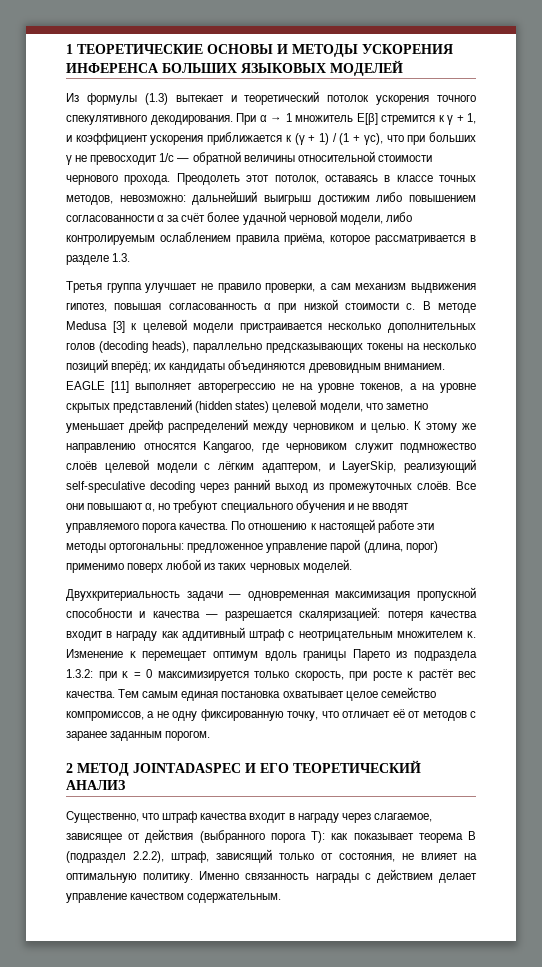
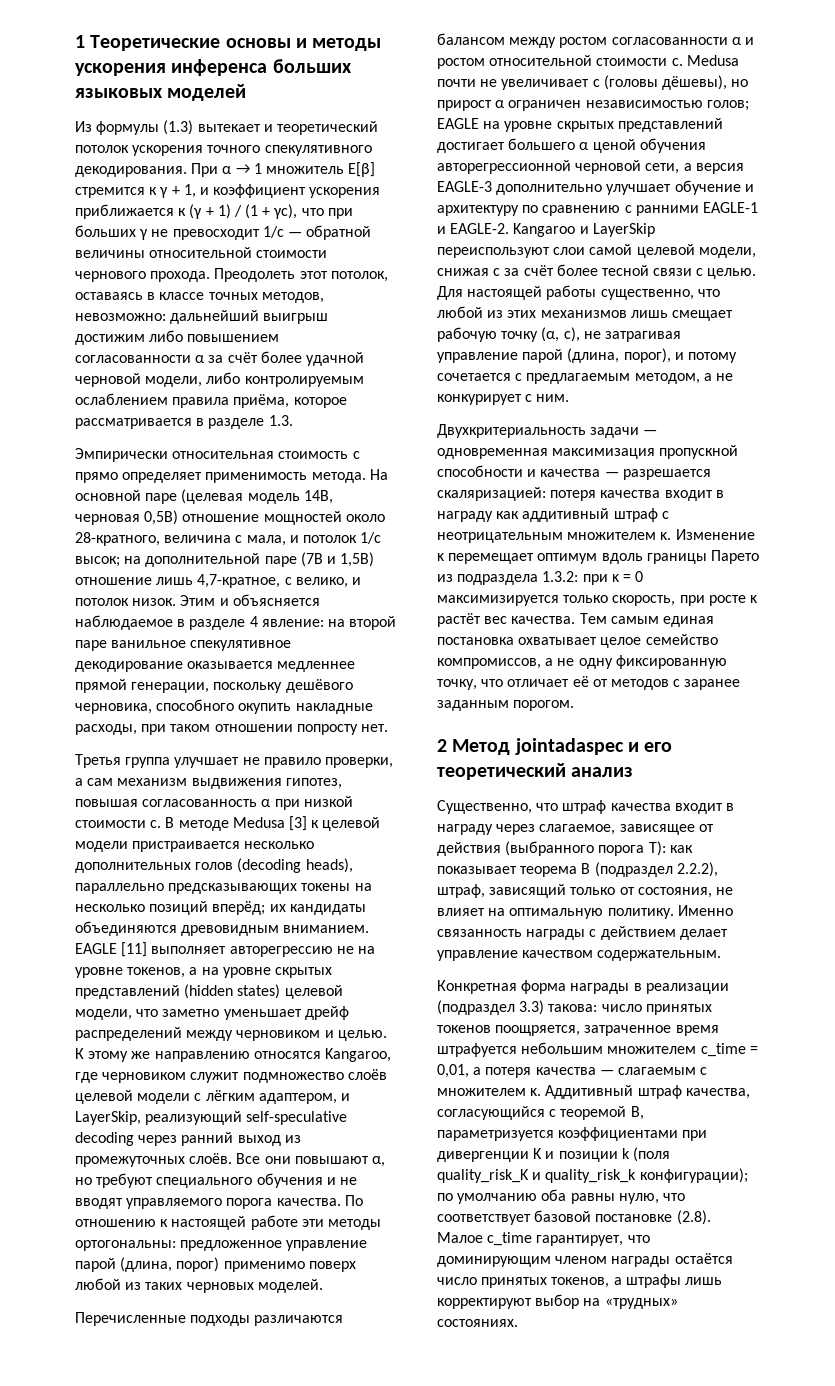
[66,44,453,57] [66,60,403,76] 1 ТЕОРЕТИЧЕСКИЕ ОСНОВЫ И МЕТОДЫ УСКОРЕНИЯ ИНФЕРЕНСА БОЛЬШИХ ЯЗЫКОВЫХ МОДЕЛЕЙ -> [75,35,382,51] [75,59,352,76] [75,84,247,101] 1 Теоретические основы и методы ускорения инференса больших языковых моделей
(131, 257) none -> [75,448,360,462] [75,469,388,483] [75,489,333,504] [75,510,385,525] [75,532,382,546] [75,552,375,567] [75,574,361,588] [75,594,320,606] [75,615,397,630] [75,640,292,651] [75,661,356,672] [75,679,353,693] [75,699,373,714] [75,724,388,735] // Эмпирически относительная стоимость c прямо определяет применимость метода. На основной паре (целевая модель 14B, черновая 0,5B) отношение мощностей около 28-кратного, величина c мала, и потолок 1/c высок; на дополнительной паре (7B и 1,5B) отношение лишь 4,7-кратное, c велико, и потолок низок. Этим и объясняется наблюдаемое в разделе 4 явление: на второй паре ванильное спекулятивное декодирование оказывается медленнее прямой генерации, поскольку дешёвого черновика, способного окупить накладные расходы, при таком отношении попросту нет.
(352, 566) none -> [75,1312,344,1326] [437,33,754,48] [437,55,739,69] [437,75,749,90] [437,100,749,111] [437,118,723,132] [437,138,706,153] [437,160,744,174] [437,180,754,195] [437,202,758,216] [437,223,655,237] [437,244,756,258] [437,264,757,279] [437,285,720,300] [437,306,733,321] [437,327,681,342] [437,348,737,363] [437,373,733,384] [437,394,570,405] // Перечисленные подходы различаются балансом между ростом согласованности α и ростом относительной стоимости c. Medusa почти не увеличивает c (головы дёшевы), но прирост α ограничен независимостью голов; EAGLE на уровне скрытых представлений достигает большего α ценой обучения авторегрессионной черновой сети, а версия EAGLE-3 дополнительно улучшает обучение и архитектуру по сравнению с ранними EAGLE-1 и EAGLE-2. Kangaroo и LayerSkip переиспользуют слои самой целевой модели, снижая c за счёт более тесной связи с целью. Для настоящей работы существенно, что любой из этих механизмов лишь смещает рабочую точку (α, c), не затрагивая управление парой (длина, порог), и потому сочетается с предлагаемым методом, а не конкурирует с ним.
[77,760,421,776] [66,780,125,790] МЕТОД JOINTADASPEC И ЕГО ТЕОРЕТИЧЕСКИЙ АНАЛИЗ -> [452,738,673,755] [437,763,634,780] Метод jointadaspec и его теоретический анализ
(282, 898) none -> [437,980,729,994] [437,1000,712,1015] [437,1025,719,1036] [437,1042,758,1057] [437,1064,708,1078] [437,1085,750,1099] [437,1106,644,1120] [437,1127,708,1141] [437,1147,670,1162] [437,1168,748,1183] [437,1189,685,1204] [437,1210,711,1225] [437,1232,650,1246] [437,1253,733,1267] [437,1274,722,1288] [437,1294,678,1309] [437,1319,518,1327] // Конкретная форма награды в реализации (подраздел 3.3) такова: число принятых токенов поощряется, затраченное время штрафуется небольшим множителем c_time = 0,01, а потеря качества — слагаемым с множителем κ. Аддитивный штраф качества, согласующийся с теоремой B, параметризуется коэффициентами при дивергенции K и позиции k (поля quality_risk_K и quality_risk_k конфигурации); по умолчанию оба равны нулю, что соответствует базовой постановке (2.8). Малое c_time гарантирует, что доминирующим членом награды остаётся число принятых токенов, а штрафы лишь корректируют выбор на «трудных» состояниях.

